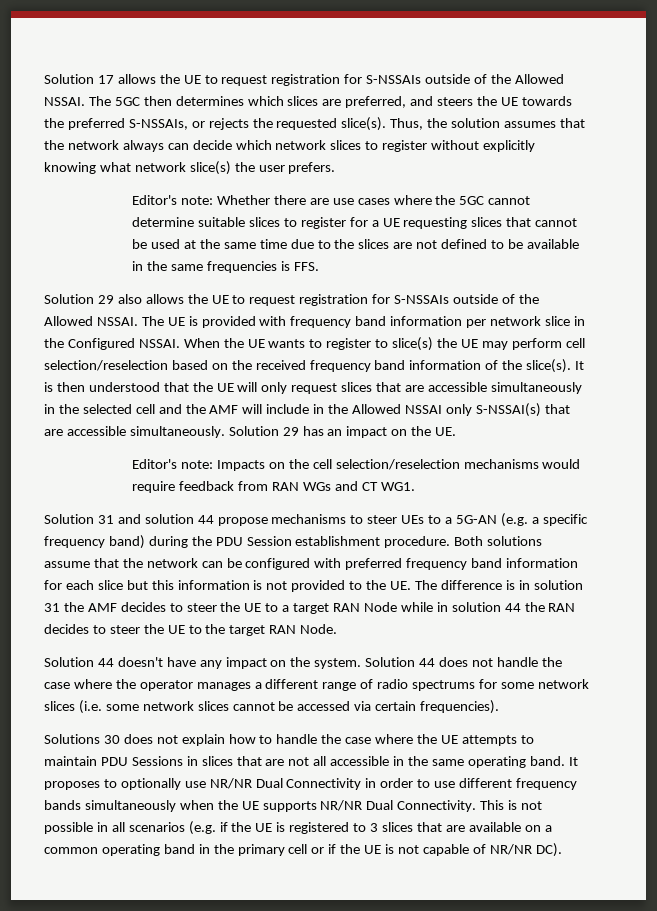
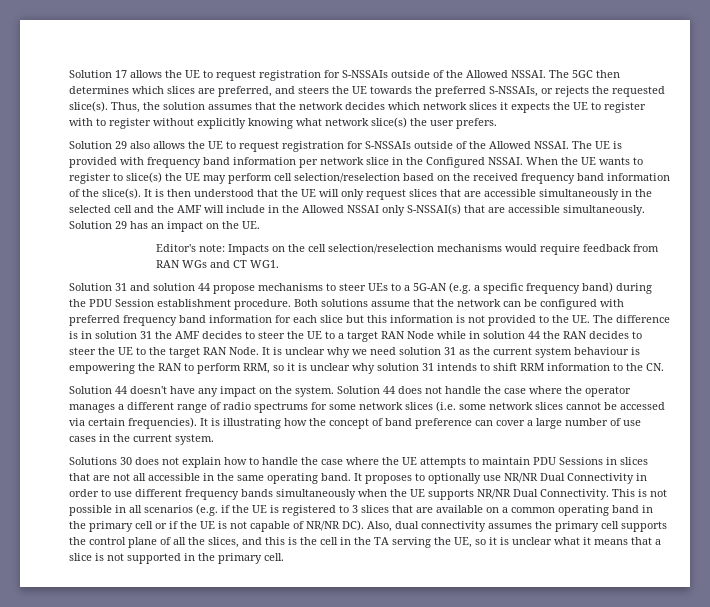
[122,140,362,152] always can decide which network slices -> [345,102,646,113] [69,118,93,126] decides which network slices it expects the UE to register with
[132,195,531,205] [132,217,578,229] [132,239,579,249] [132,261,319,273] // Editor's note: Whether there are use cases where the 5GC cannot determine suitable slices to register for a UE requesting slices that cannot be used at the same time due to the slices are not defined to be available in the same frequencies is FFS. -> (497, 123) none
(338, 629) none -> [262,347,640,358] [69,363,664,374] It is unclear why we need solution 31 as the current system behaviour is empowering the RAN to perform RRM, so it is unclear why solution 31 intends to shift RRM information to the CN.
(500, 707) none -> [200,418,641,429] [69,434,214,445] It is illustrating how the concept of band preference can cover a large number of use cases in the current system.
(562, 850) none -> [367,521,667,532] [69,537,661,548] [69,553,284,564] Also, dual connectivity assumes the primary cell supports the control plane of all the slices, and this is the cell in the TA serving the UE, so it is unclear what it means that a slice is not supported in the primary cell.

